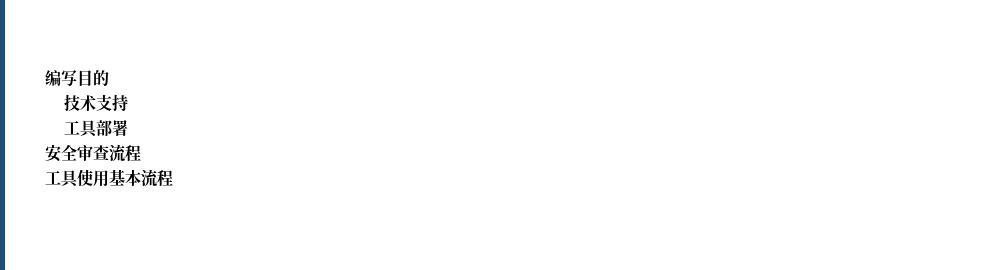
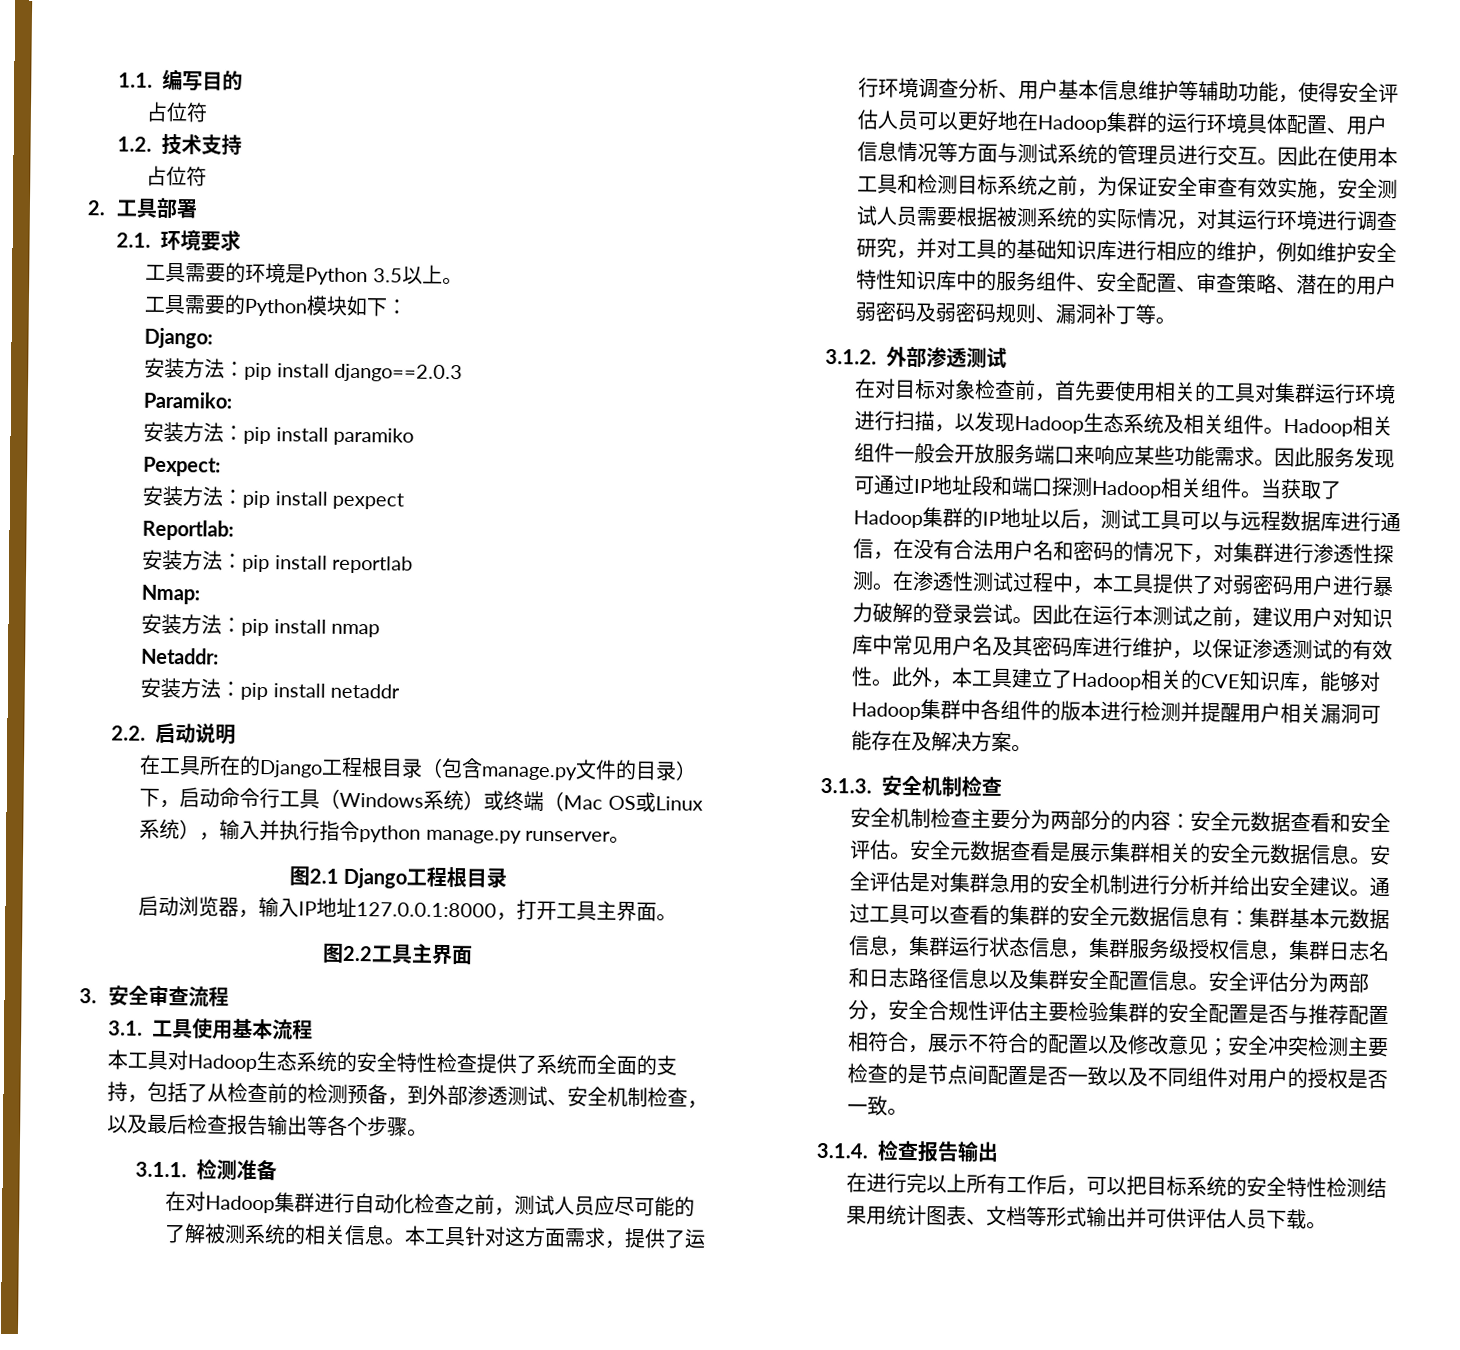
(44, 78) none -> [118,72,154,88] 1.1.
(109, 78) none -> [146,101,209,123] [117,136,153,152] 占位符 // 1.2.
(128, 102) none -> [146,165,208,187] [87,200,106,216] 占位符 // 2.
(128, 128) none -> [116,230,242,252] [145,262,463,286] [144,294,408,317] [144,327,214,349] [144,357,464,383] [143,391,233,409] [143,421,415,446] [143,456,222,477] [142,485,405,510] [142,519,235,541] [142,549,414,574] [141,584,201,605] [141,613,381,638] [141,647,220,665] [140,677,401,701] [111,722,237,745] [139,754,698,781] [139,787,703,813] [139,818,631,844] [288,866,508,889] [138,895,678,922] [322,943,473,966] [79,988,97,1004] 2.1.环境要求 // 工具需要的环境是Python 3.5以上。 // 工具需要的Python模块如下： // Django: // 安装方法：pip install django==2.0.3 // Paramiko: // 安装方法：pip install paramiko // Pexpect: // 安装方法：pip install pexpect // Reportlab: // 安装方法：pip install reportlab // Nmap: // 安装方法：pip install nmap // Netaddr: // 安装方法：pip install netaddr // 2.2.启动说明 // 在工具所在的Django工程根目录（包含manage.py文件的目录）下，启动命令行工具（Windows系统）或终端（Mac OS或Linux系统），输入并执行指令python manage.py runserver。 // 图2.1 Django工程根目录 // 启动浏览器，输入IP地址127.0.0.1:8000，打开工具主界面。 // 图2.2工具主界面 // 3.
(141, 153) none -> [108,1020,144,1036] 3.1.
(173, 178) none -> [107,1049,678,1076] [107,1081,709,1109] [107,1114,429,1137] [135,1158,278,1181] [164,1191,695,1217] [163,1223,706,1249] [857,77,1399,104] [856,109,1387,135] [856,141,1398,168] [856,173,1398,200] [855,205,1397,231] [855,237,1397,263] [855,269,1397,296] [854,301,1176,325] [825,346,1008,369] [853,378,1396,405] [853,410,1393,437] [853,442,1395,469] [852,474,1342,500] [852,507,1401,533] [852,538,1394,565] [851,570,1394,597] [851,602,1393,629] [851,634,1393,661] [850,666,1381,693] [850,699,1381,724] [850,730,1032,753] [820,775,1003,797] [849,807,1391,833] [849,839,1391,866] [848,871,1390,898] [848,903,1390,930] [848,935,1390,962] [847,967,1369,993] [847,999,1389,1026] [847,1031,1389,1058] [846,1063,1388,1090] [846,1095,908,1116] [816,1139,1000,1163] [845,1172,1387,1199] [845,1204,1327,1230] // 本工具对Hadoop生态系统的安全特性检查提供了系统而全面的支持，包括了从检查前的检测预备，到外部渗透测试、安全机制检查，以及最后检查报告输出等各个步骤。 // 3.1.1.检测准备 // 在对Hadoop集群进行自动化检查之前，测试人员应尽可能的了解被测系统的相关信息。本工具针对这方面需求，提供了运行环境调查分析、用户基本信息维护等辅助功能，使得安全评估人员可以更好地在Hadoop集群的运行环境具体配置、用户信息情况等方面与测试系统的管理员进行交互。因此在使用本工具和检测目标系统之前，为保证安全审查有效实施，安全测试人员需要根据被测系统的实际情况，对其运行环境进行调查研究，并对工具的基础知识库进行相应的维护，例如维护安全特性知识库中的服务组件、安全配置、审查策略、潜在的用户弱密码及弱密码规则、漏洞补丁等。 // 3.1.2.外部渗透测试 // 在对目标对象检查前，首先要使用相关的工具对集群运行环境进行扫描，以发现Hadoop生态系统及相关组件。Hadoop相关组件一般会开放服务端口来响应某些功能需求。因此服务发现可通过IP地址段和端口探测Hadoop相关组件。当获取了Hadoop集群的IP地址以后，测试工具可以与远程数据库进行通信，在没有合法用户名和密码的情况下，对集群进行渗透性探测。在渗透性测试过程中，本工具提供了对弱密码用户进行暴力破解的登录尝试。因此在运行本测试之前，建议用户对知识库中常见用户名及其密码库进行维护，以保证渗透测试的有效性。此外，本工具建立了Hadoop相关的CVE知识库，能够对Hadoop集群中各组件的版本进行检测并提醒用户相关漏洞可能存在及解决方案。 // 3.1.3.安全机制检查 // 安全机制检查主要分为两部分的内容：安全元数据查看和安全评估。安全元数据查看是展示集群相关的安全元数据信息。安全评估是对集群急用的安全机制进行分析并给出安全建议。通过工具可以查看的集群的安全元数据信息有：集群基本元数据信息，集群运行状态信息，集群服务级授权信息，集群日志名和日志路径信息以及集群安全配置信息。安全评估分为两部分，安全合规性评估主要检验集群的安全配置是否与推荐配置相符合，展示不符合的配置以及修改意见；安全冲突检测主要检查的是节点间配置是否一致以及不同组件对用户的授权是否一致。 // 3.1.4.检查报告输出 // 在进行完以上所有工作后，可以把目标系统的安全特性检测结果用统计图表、文档等形式输出并可供评估人员下载。

